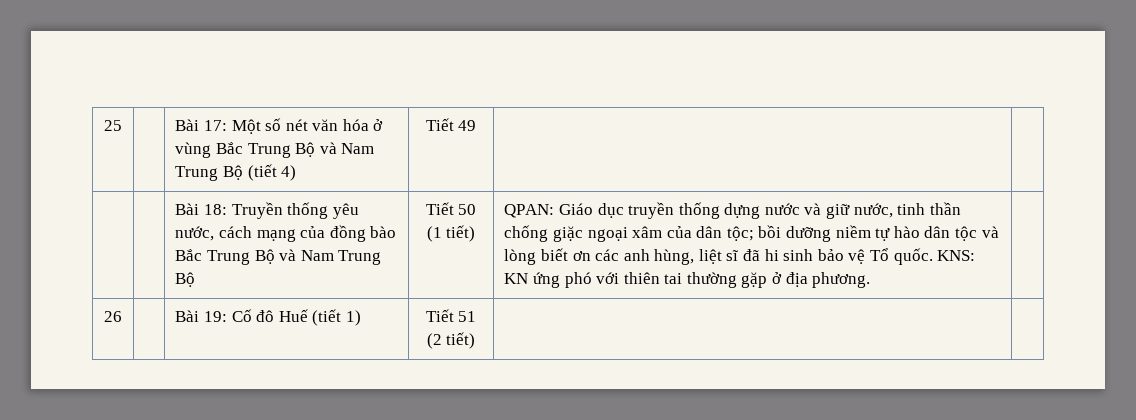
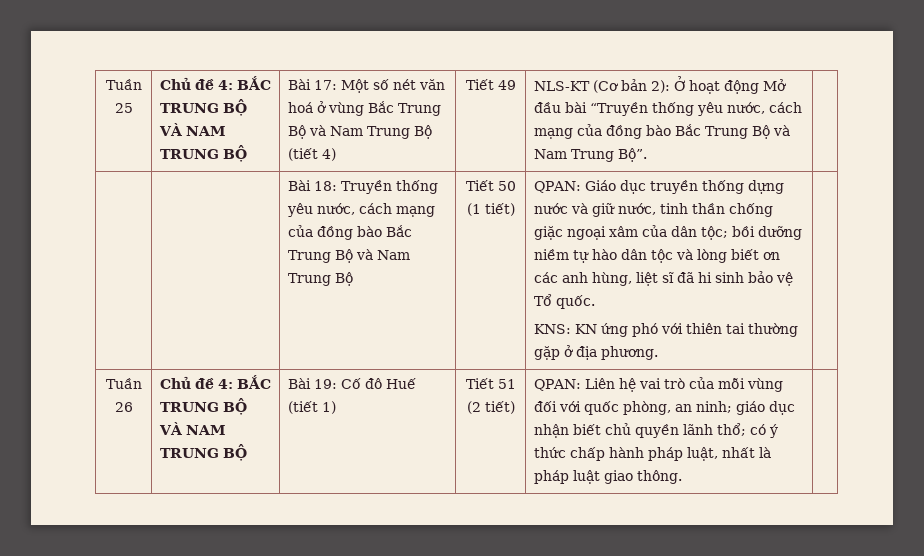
(104, 125) none -> [105,79,142,90] Tuần
(122, 125) none -> [159,76,271,90] [159,99,247,116] [158,123,226,136] [159,145,247,162] Chủ đề 4: BẮC TRUNG BỘ VÀ NAM TRUNG BỘ
[342,119,369,131] hóa -> [287,102,313,113] hoá
(477, 125) none -> [533,76,787,94] [533,102,802,116] [533,124,790,139] [533,148,647,162] NLS-KT (Cơ bản 2): Ở hoạt động Mở đầu bài “Truyền thống yêu nước, cách mạng của đồng bào Bắc Trung Bộ và Nam Trung Bộ”.
(933, 256) none -> (595, 302) //
(871, 280) none -> [105,378,142,389] Tuần
(122, 316) none -> [159,375,271,389] [159,398,247,415] [158,422,226,435] [159,444,247,461] Chủ đề 4: BẮC TRUNG BỘ VÀ NAM TRUNG BỘ
(476, 340) none -> [533,377,783,392] [533,401,795,415] [533,423,778,438] [533,447,771,461] [533,470,682,484] QPAN: Liên hệ vai trò của mỗi vùng đối với quốc phòng, an ninh; giáo dục nhận biết chủ quyền lãnh thổ; có ý thức chấp hành pháp luật, nhất là pháp luật giao thông.

